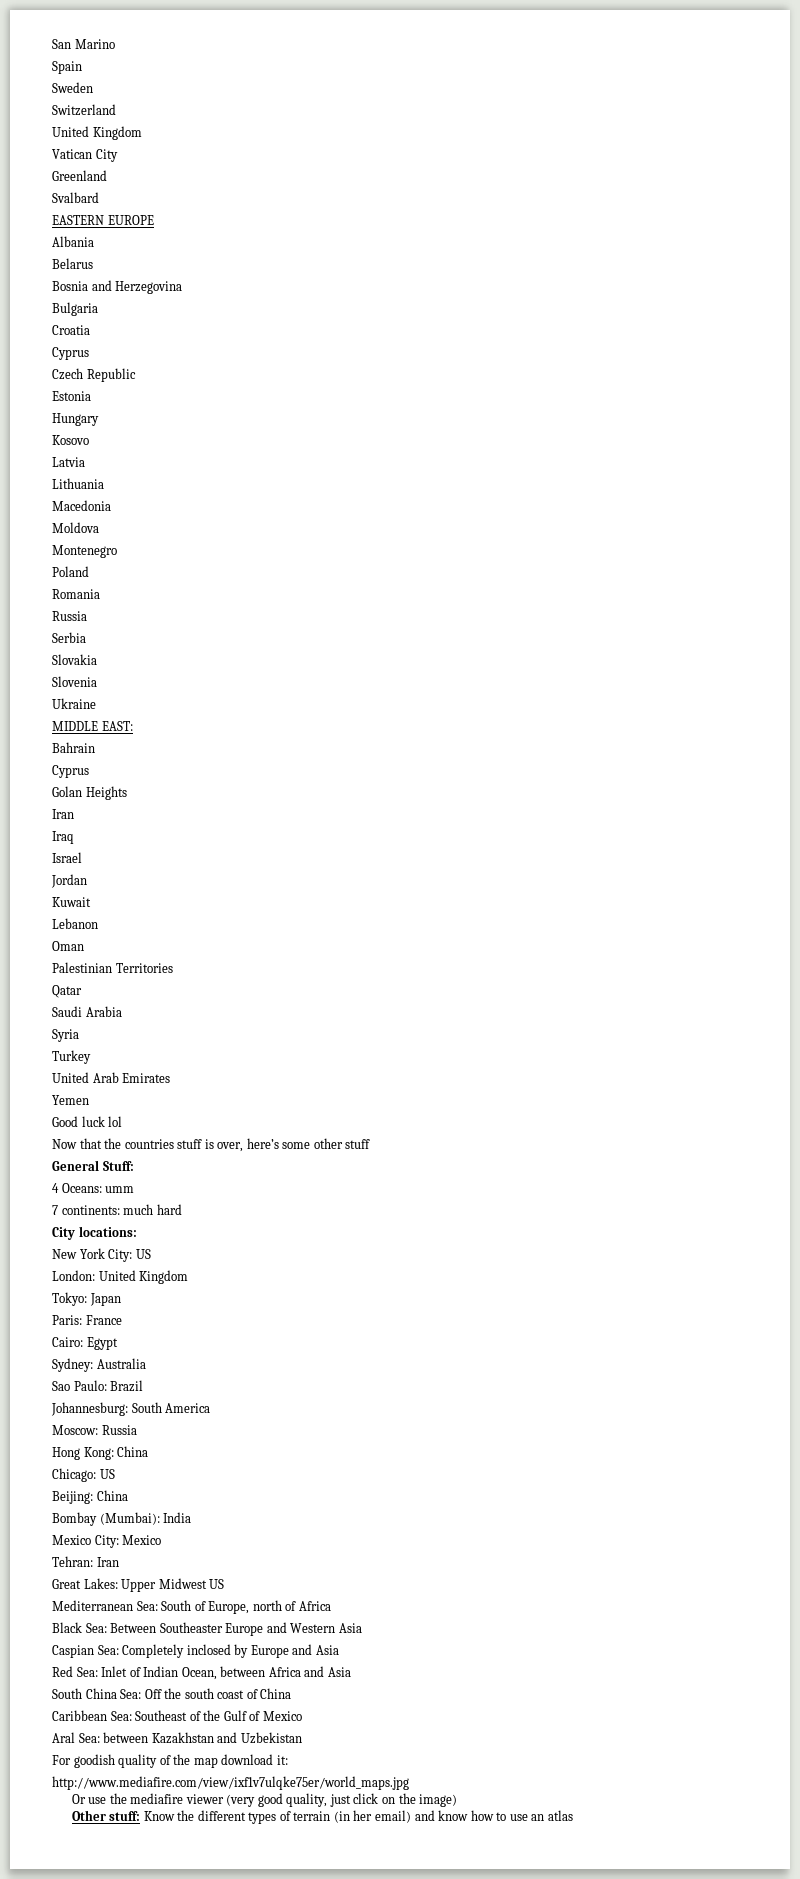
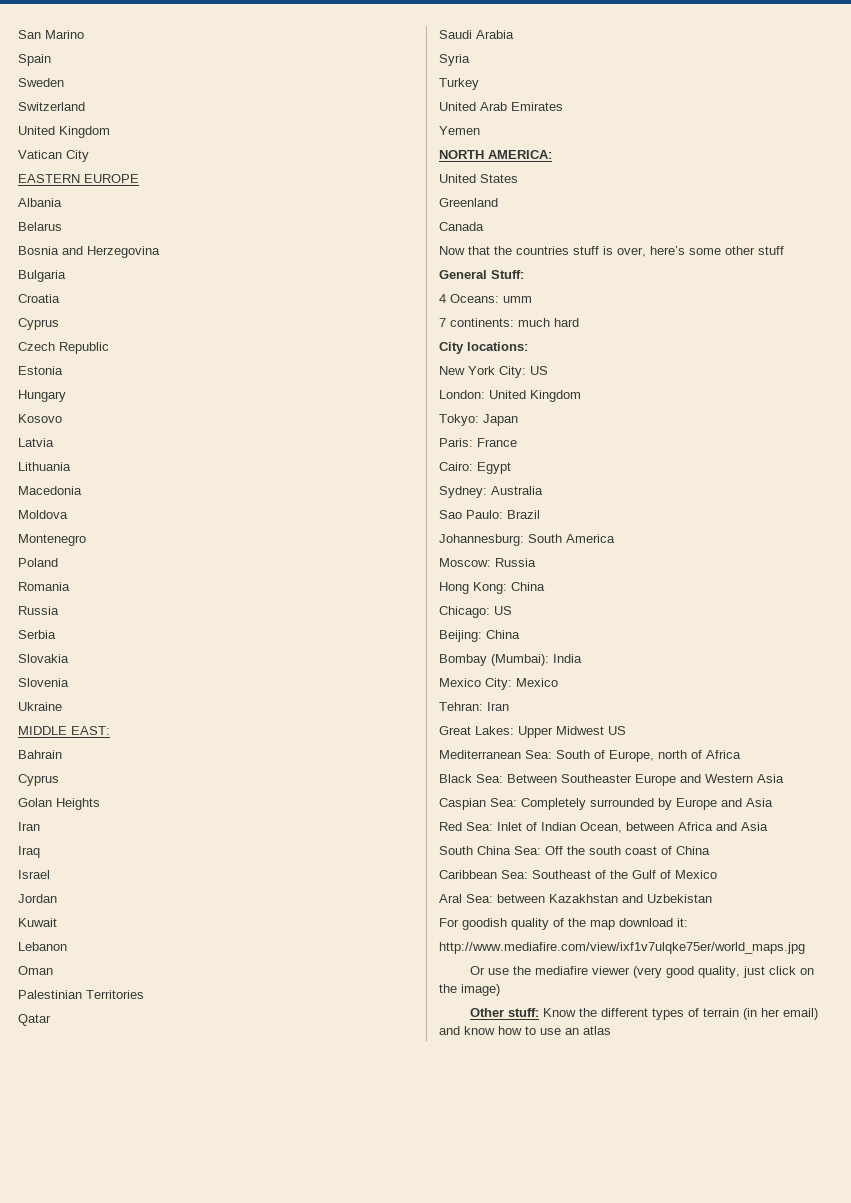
[52,170,107,181] [52,192,99,203] // Greenland // Svalbard -> (89, 156) none
[52,1116,123,1127] Good luck lol -> [439,150,552,159] [439,174,518,183] [439,198,498,207] [439,222,484,231] NORTH AMERICA: // United States // Greenland // Canada
[186,1644,231,1655] inclosed -> [590,798,654,807] surrounded

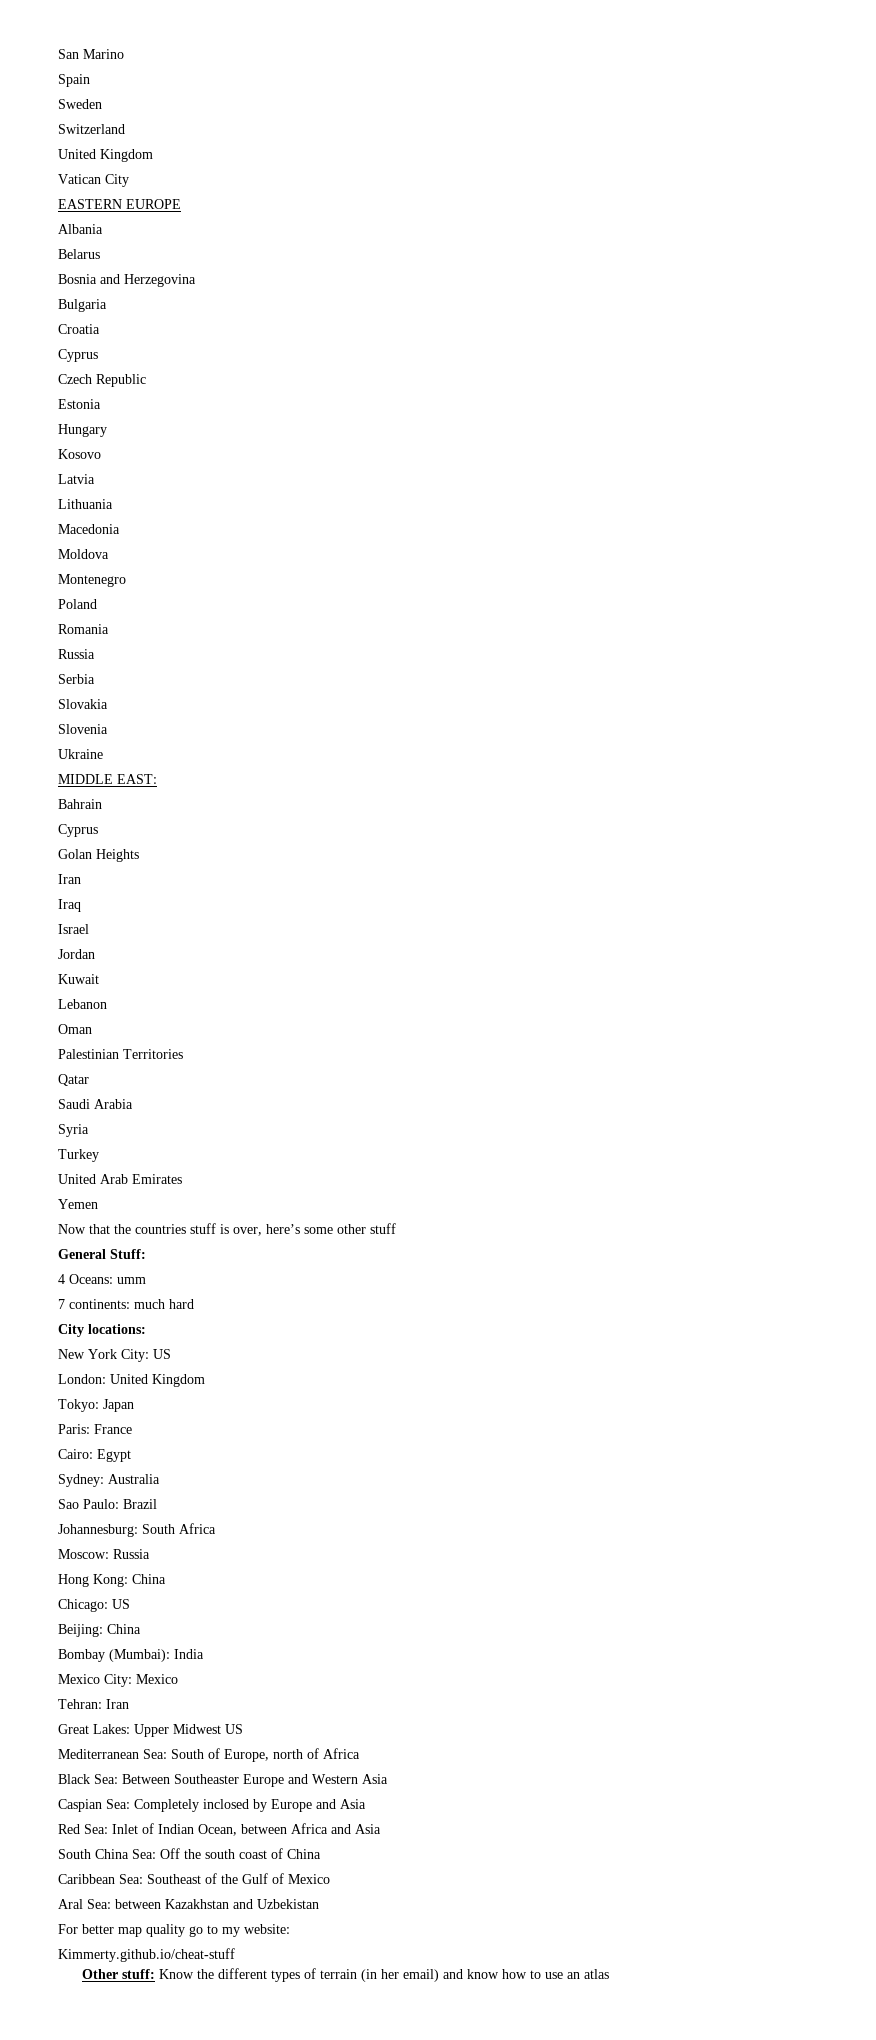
[439,150,552,159] [439,174,518,183] [439,198,498,207] [439,222,484,231] // NORTH AMERICA: // United States // Greenland // Canada -> (98, 1204) none
[566,534,615,543] America -> [179,1523,216,1534] Africa
[590,798,654,807] surrounded -> [203,1799,249,1809] inclosed
[462,918,688,930] [439,942,805,954] [470,966,815,978] [439,984,500,996] goodish quality of the map download it: // http://www.mediafire.com/view/ixf1v7ulqke75er/world_maps.jpg // Or use the mediafire viewer (very good quality, just click on the image) -> [82,1924,290,1937] [58,1948,235,1962] better map quality go to my website: // Kimmerty.github.io/cheat-stuff

